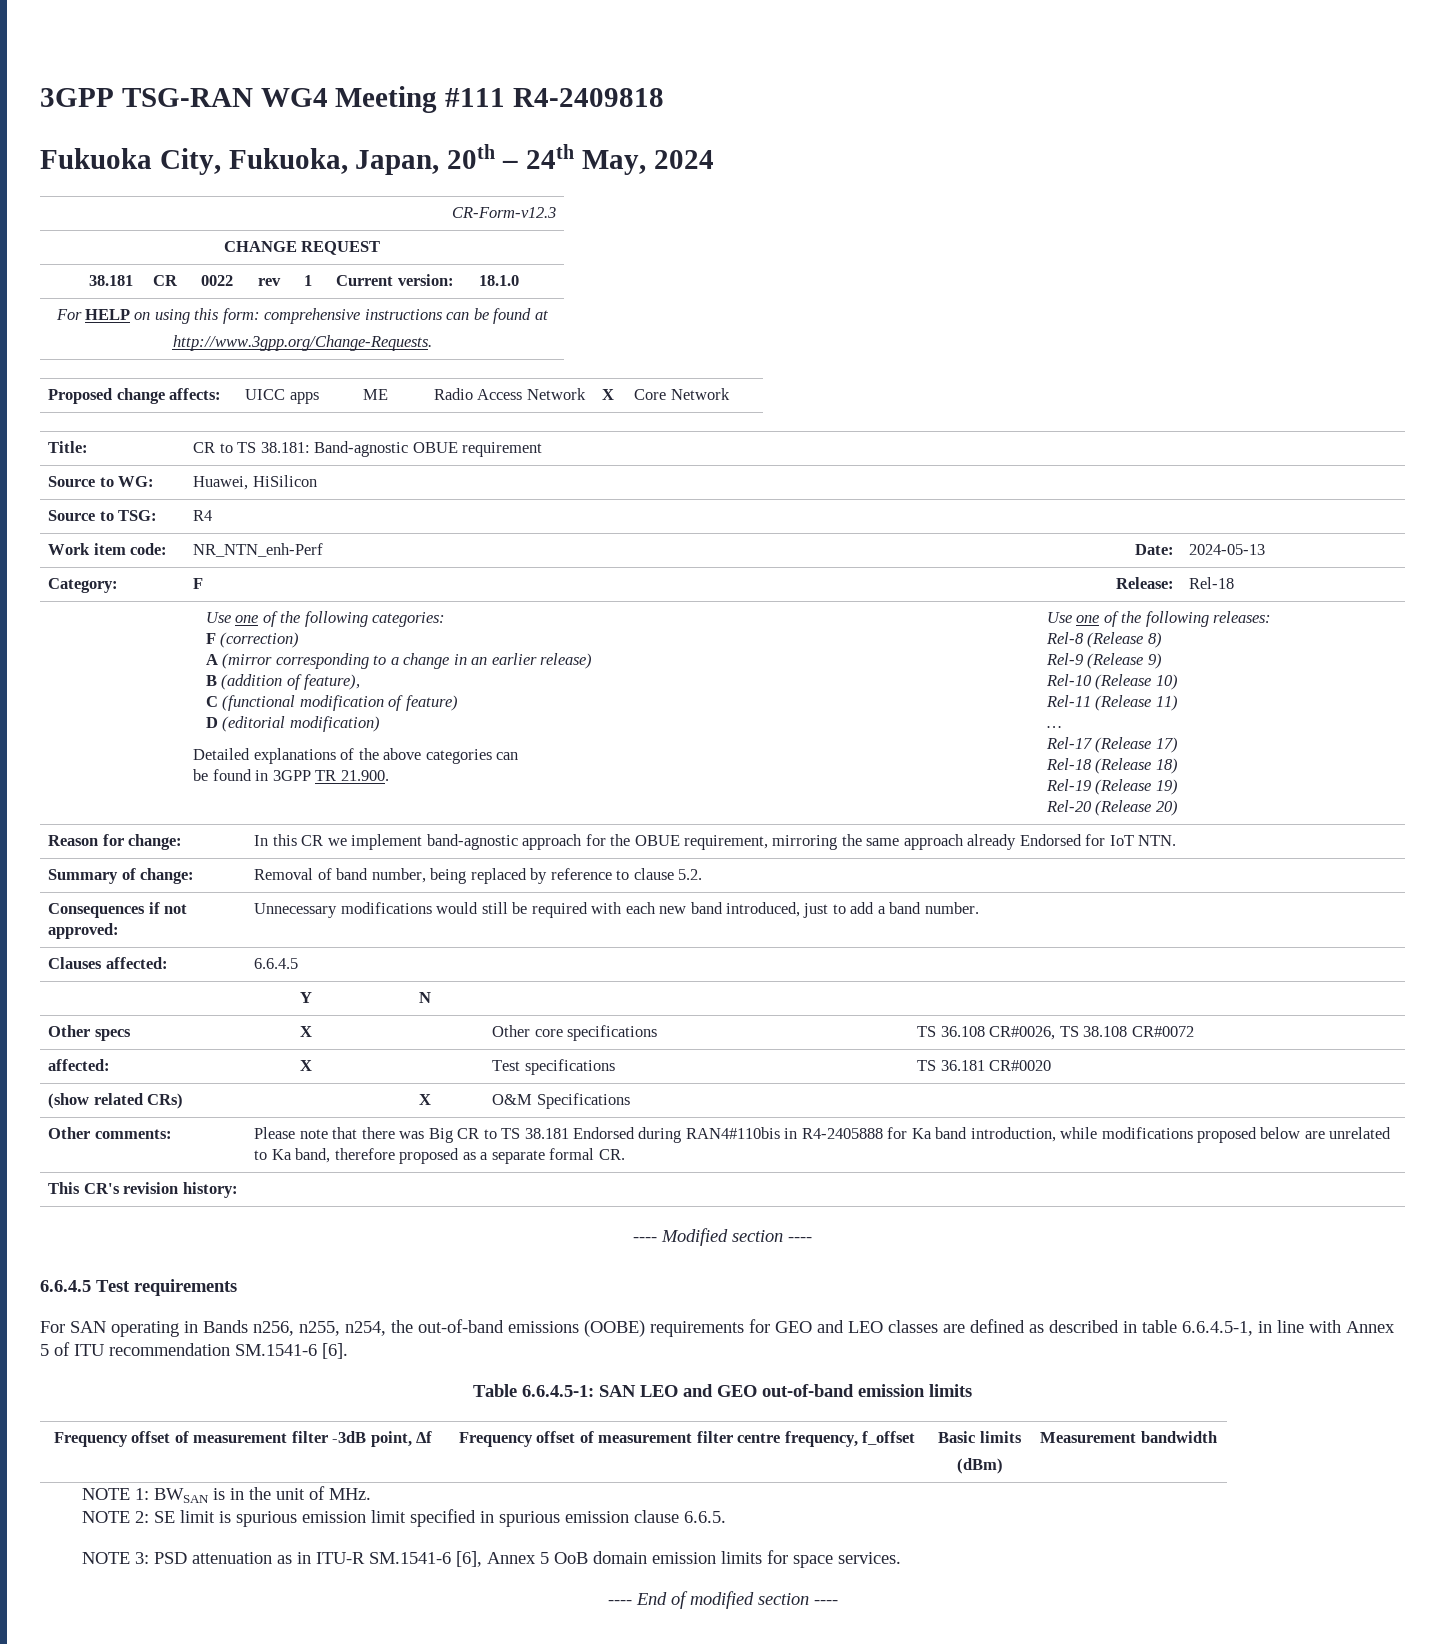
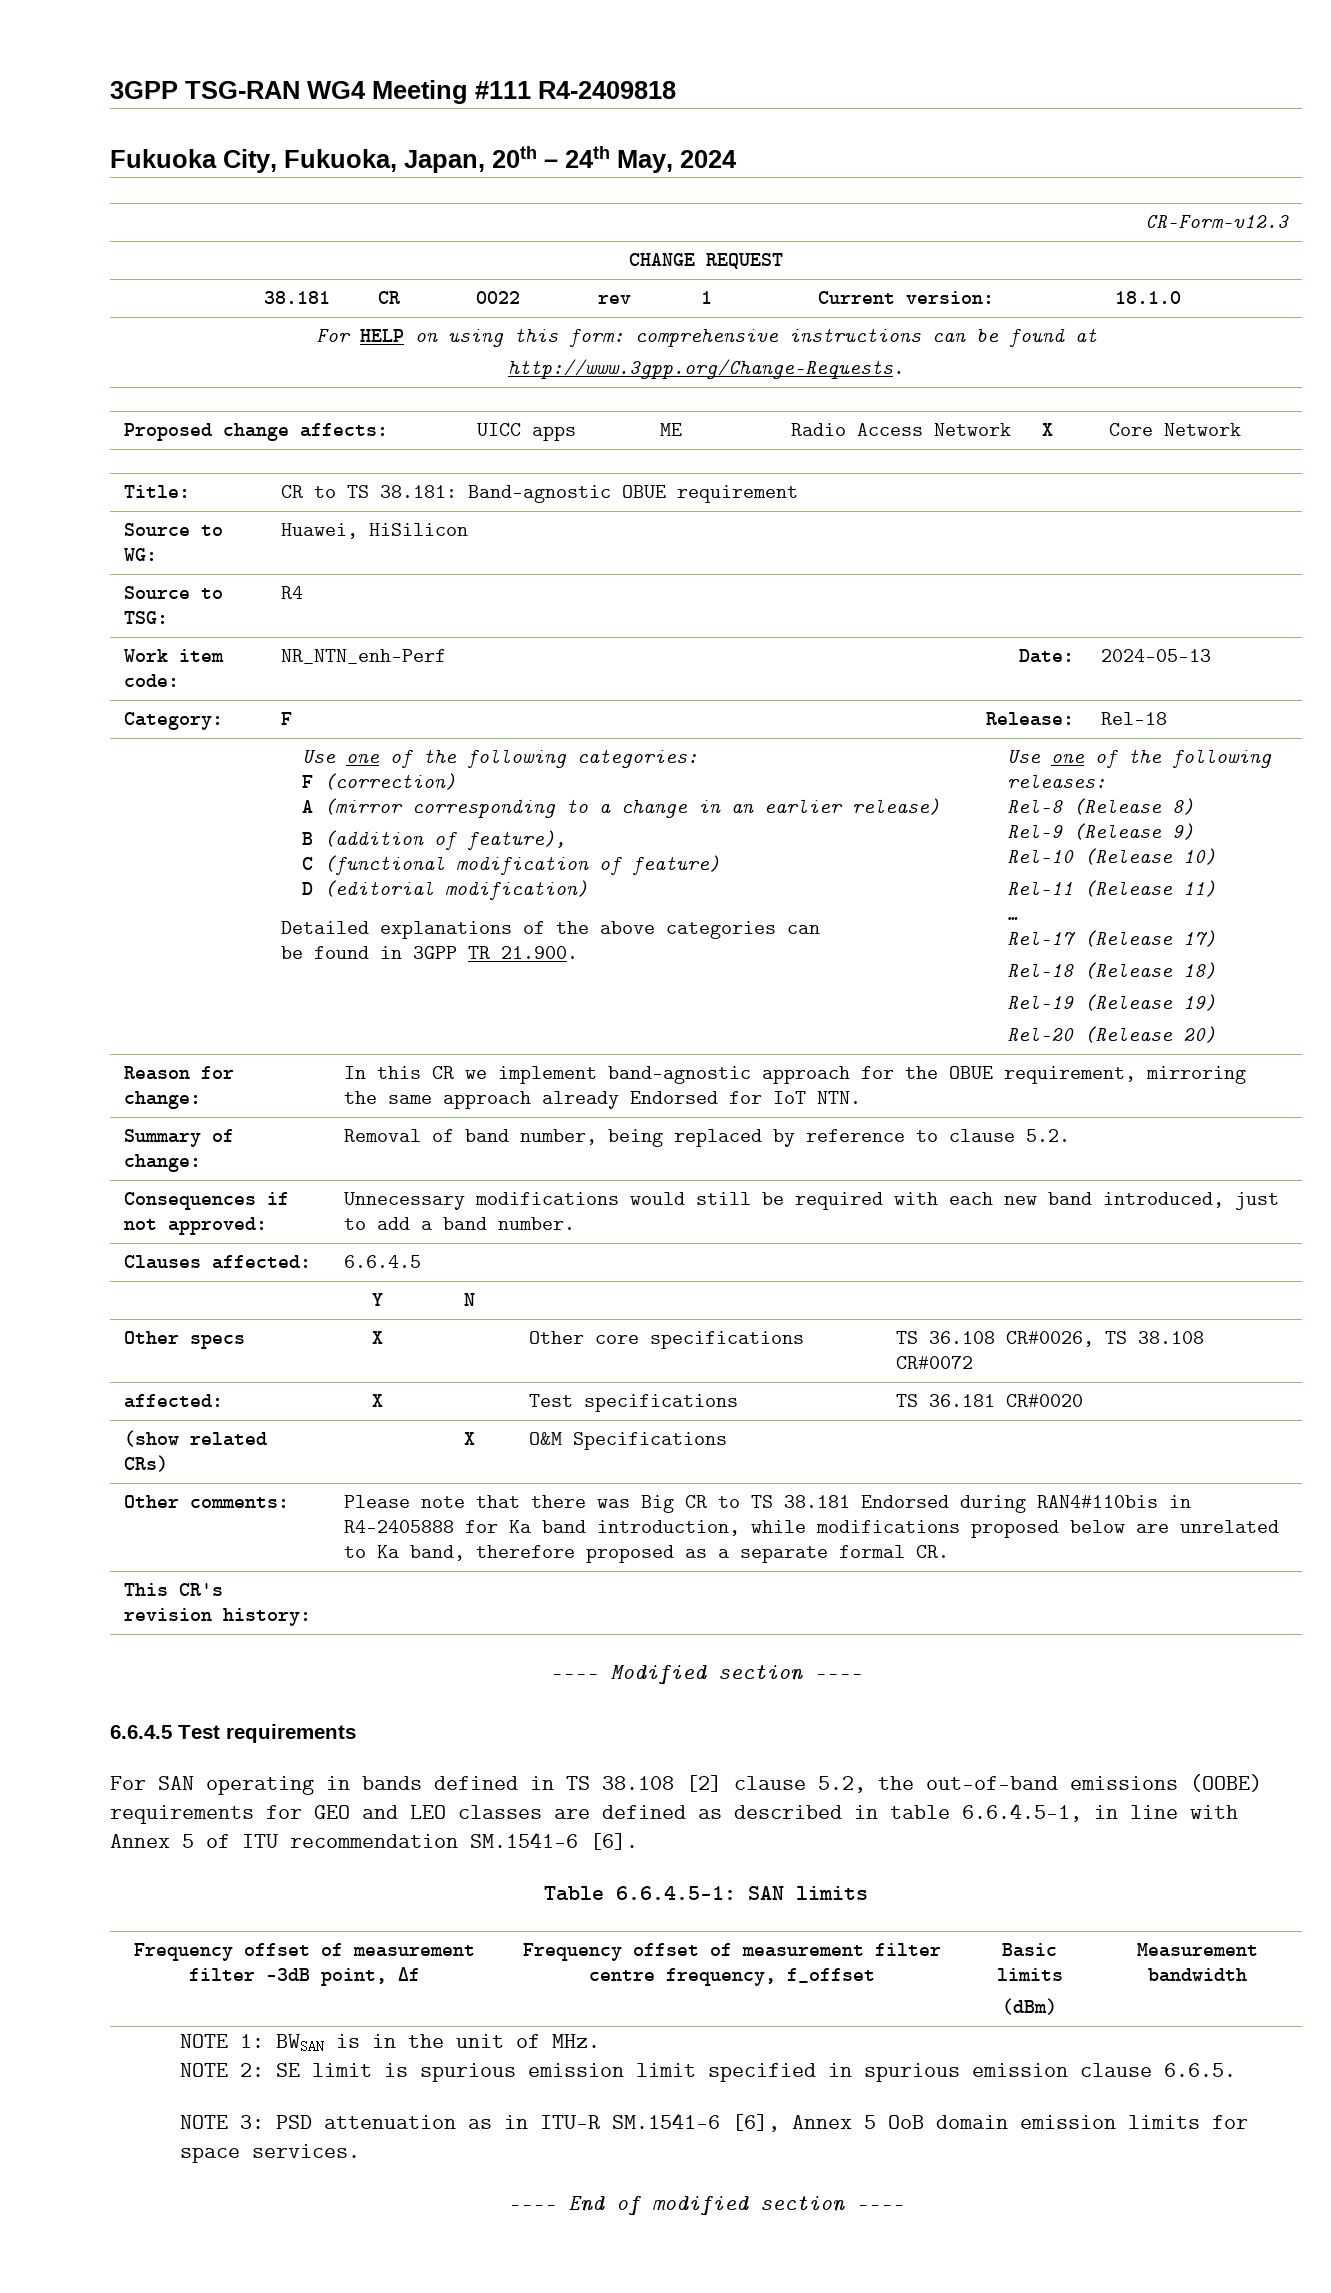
[203,1320,386,1336] Bands n256, n255, n254, -> [362,1775,866,1793] bands defined in TS 38.108 [2] clause 5.2,
[640,1384,925,1397] LEO and GEO out-of-band emission -> (784, 1893) none

